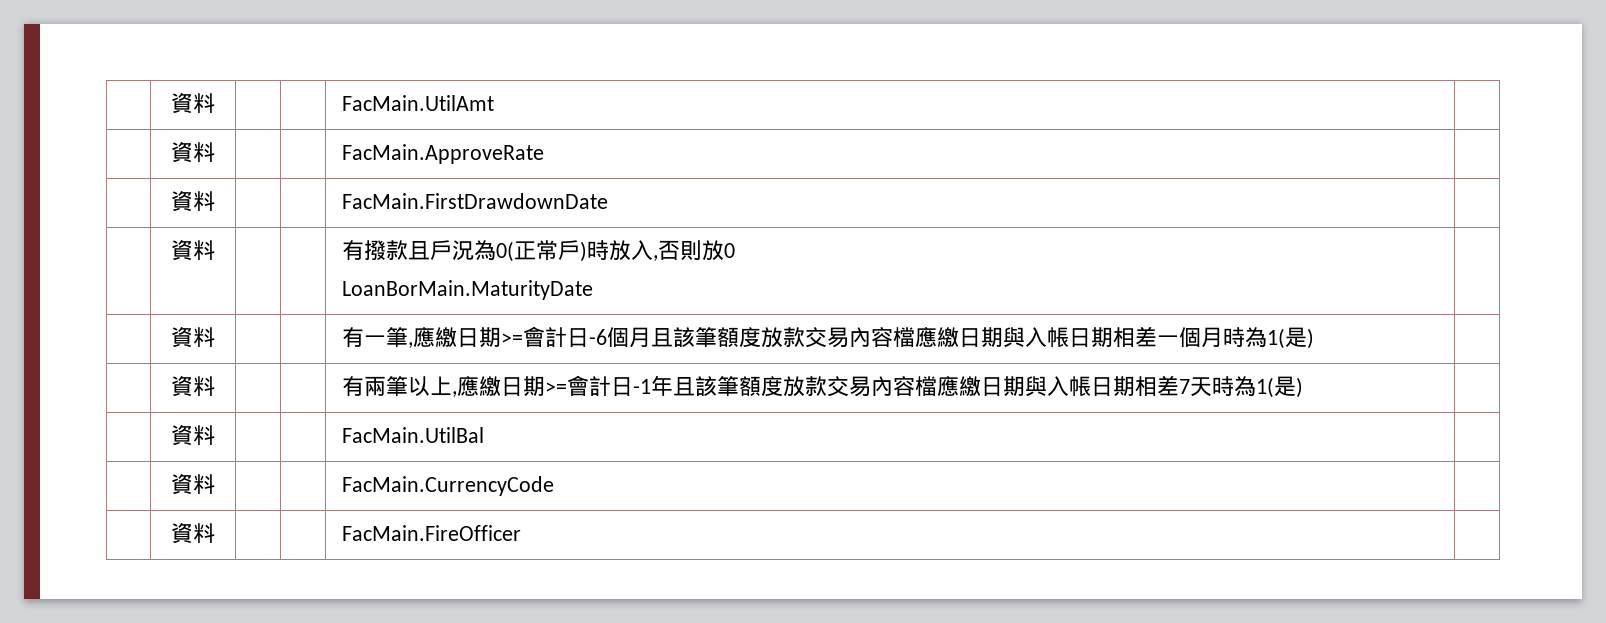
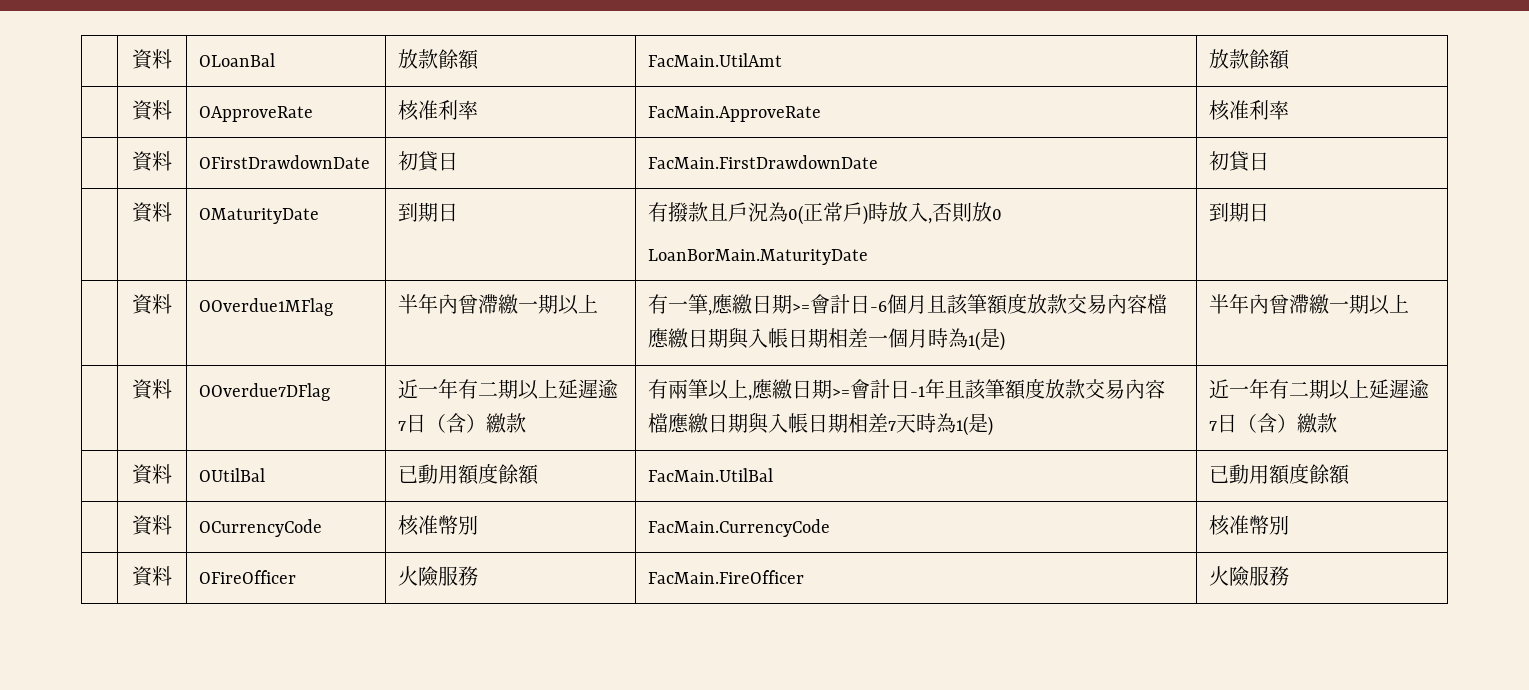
[171,93,215,114] | 資料 | | -> [132,49,172,70] [199,53,276,67] [398,49,480,70] | 資料 | OLoanBal | 放款餘額
[171,142,215,163] // | 資料 | | -> [1209,49,1291,70] [132,100,172,121] [199,106,314,122] [398,100,479,121] 放款餘額 // | 資料 | OApproveRate | 核准利率
[171,191,215,212] // | 資料 | | -> [1209,100,1290,121] [132,151,172,172] [199,155,371,169] [398,151,459,172] 核准利率 // | 資料 | OFirstDrawdownDate | 初貸日
[171,240,215,261] // | 資料 | | -> [1209,151,1270,172] [132,202,172,223] [199,208,320,224] [398,202,459,222] 初貸日 // | 資料 | OMaturityDate | 到期日
[171,327,215,348] // | 資料 | | -> [1209,202,1270,222] [132,294,172,315] [199,298,334,316] [398,294,599,315] 到期日 // | 資料 | OOverdue1MFlag | 半年內曾滯繳一期以上
[171,376,215,397] // | 資料 | | -> [1209,294,1410,315] [132,379,172,400] [199,383,331,401] [398,379,619,400] [398,413,527,433] 半年內曾滯繳一期以上 // | 資料 | OOverdue7DFlag | 近一年有二期以上延遲逾7日（含）繳款
[171,425,215,446] [342,427,485,443] [171,474,215,495] // | 資料 | | | FacMain.UtilBal | // | 資料 | | -> [1209,379,1430,400] [1209,413,1338,433] [132,464,172,485] [199,468,266,482] [398,463,540,485] [648,468,774,482] [1209,463,1351,485] [132,515,172,536] [199,519,323,537] [398,515,479,536] 近一年有二期以上延遲逾7日（含）繳款 // | 資料 | OUtilBal | 已動用額度餘額 | FacMain.UtilBal | 已動用額度餘額 // | 資料 | OCurrencyCode | 核准幣別
[171,523,215,544] // | 資料 | | -> [1209,515,1290,536] [132,566,172,587] [199,570,297,584] [398,566,479,587] 核准幣別 // | 資料 | OFireOfficer | 火險服務
(522, 533) none -> [1209,566,1290,587] 火險服務

